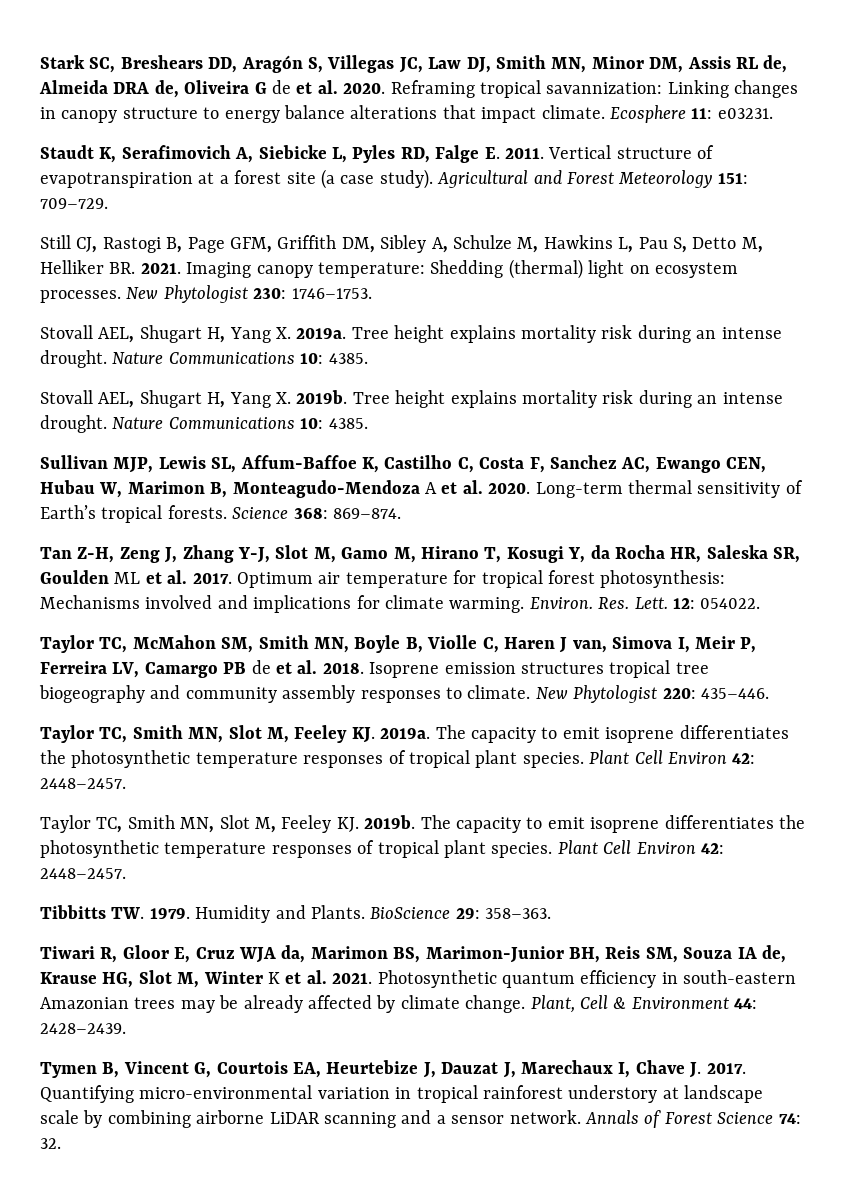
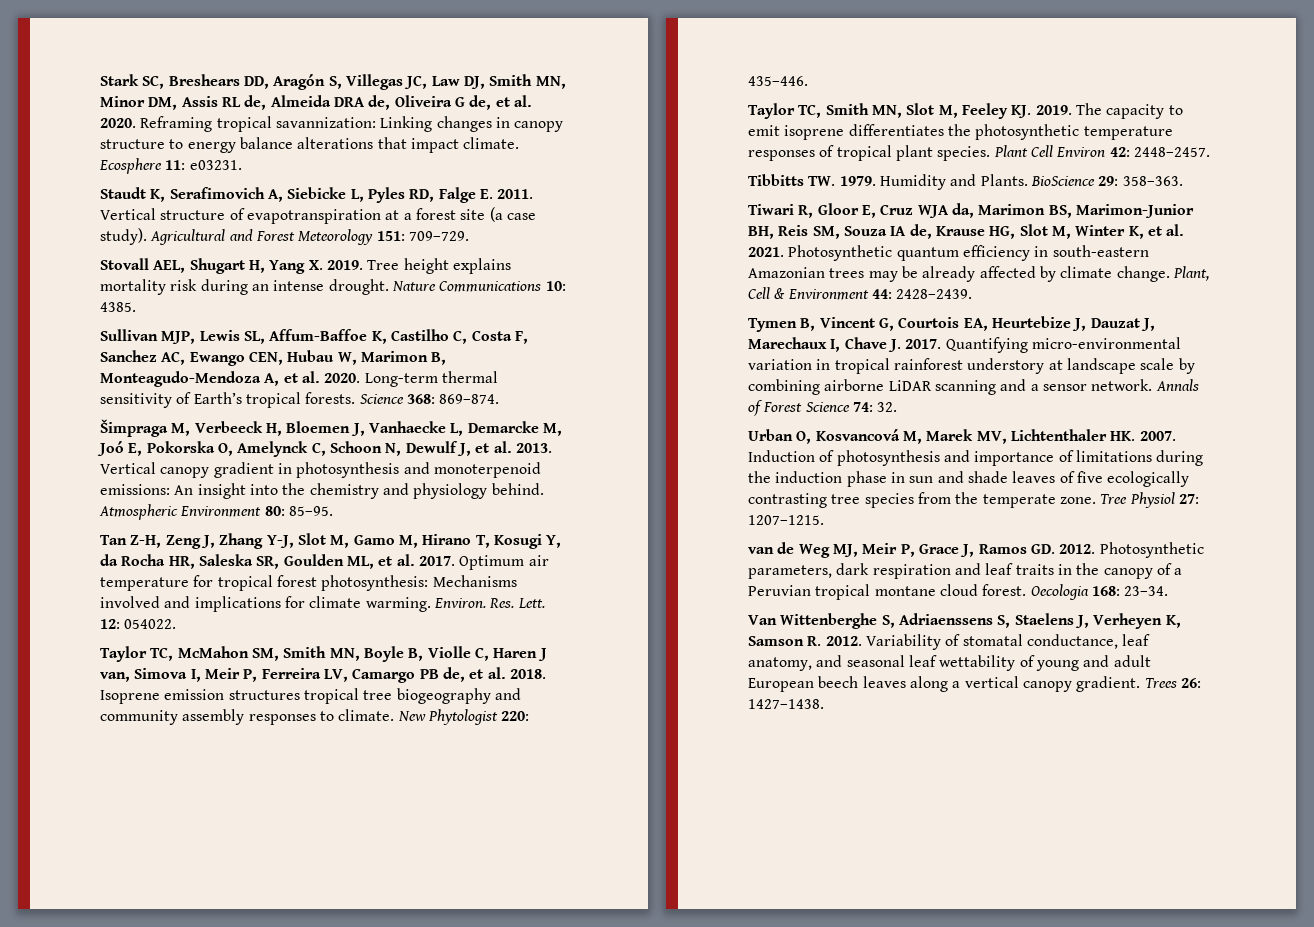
[272,80,291,94] de -> [469,95,492,110] de,
[40,235,763,253] [40,259,738,279] [40,285,372,303] [40,325,782,343] [40,350,368,368] [40,390,348,408] // Still CJ, Rastogi B, Page GFM, Griffith DM, Sibley A, Schulze M, Hawkins L, Pau S, Detto M, Helliker BR. 2021. Imaging canopy temperature: Shedding (thermal) light on ecosystem processes. New Phytologist 230: 1746–1753. // Stovall AEL, Shugart H, Yang X. 2019a. Tree height explains mortality risk during an intense drought. Nature Communications 10: 4385. // Stovall AEL, Shugart H, Yang X. 2019b. -> [100,258,363,274] // Stovall AEL, Shugart H, Yang X. 2019.
[425,482,437,494] A -> [264,373,280,386] A,
(401, 513) none -> [100,419,562,437] [97,441,552,457] [100,462,541,478] [100,483,544,499] [99,504,333,520] // Šimpraga M, Verbeeck H, Bloemen J, Vanhaecke L, Demarcke M, Joó E, Pokorska O, Amelynck C, Schoon N, Dewulf J, et al. 2013. Vertical canopy gradient in photosynthesis and monoterpenoid emissions: An insight into the chemistry and physiology behind. Atmospheric Environment 80: 85–95.
[114,572,141,584] ML -> [346,556,374,569] ML,
[251,660,271,674] de -> [442,667,465,682] de,
[380,725,789,743] [40,750,756,768] [40,778,126,789] [40,815,416,833] 2019a. The capacity to emit isoprene differentiates the photosynthetic temperature responses of tropical plant species. Plant Cell Environ 42: 2448–2457. // Taylor TC, Smith MN, Slot M, Feeley KJ. 2019b. -> [1035,105,1072,115] 2019.
[268,972,280,984] K -> [1128,226,1144,239] K,
(61, 1143) none -> [748,429,1176,444] [748,450,1204,466] [748,471,1190,487] [748,492,1199,508] [748,515,824,525] [748,542,1204,558] [748,563,1183,579] [748,584,1169,600] [748,613,1181,629] [748,634,1151,650] [748,655,1151,671] [748,676,1201,692] [748,699,824,709] // Urban O, Kosvancová M, Marek MV, Lichtenthaler HK. 2007. Induction of photosynthesis and importance of limitations during the induction phase in sun and shade leaves of five ecologically contrasting tree species from the temperate zone. Tree Physiol 27: 1207–1215. // van de Weg MJ, Meir P, Grace J, Ramos GD. 2012. Photosynthetic parameters, dark respiration and leaf traits in the canopy of a Peruvian tropical montane cloud forest. Oecologia 168: 23–34. // Van Wittenberghe S, Adriaenssens S, Staelens J, Verheyen K, Samson R. 2012. Variability of stomatal conductance, leaf anatomy, and seasonal leaf wettability of young and adult European beech leaves along a vertical canopy gradient. Trees 26: 1427–1438.

